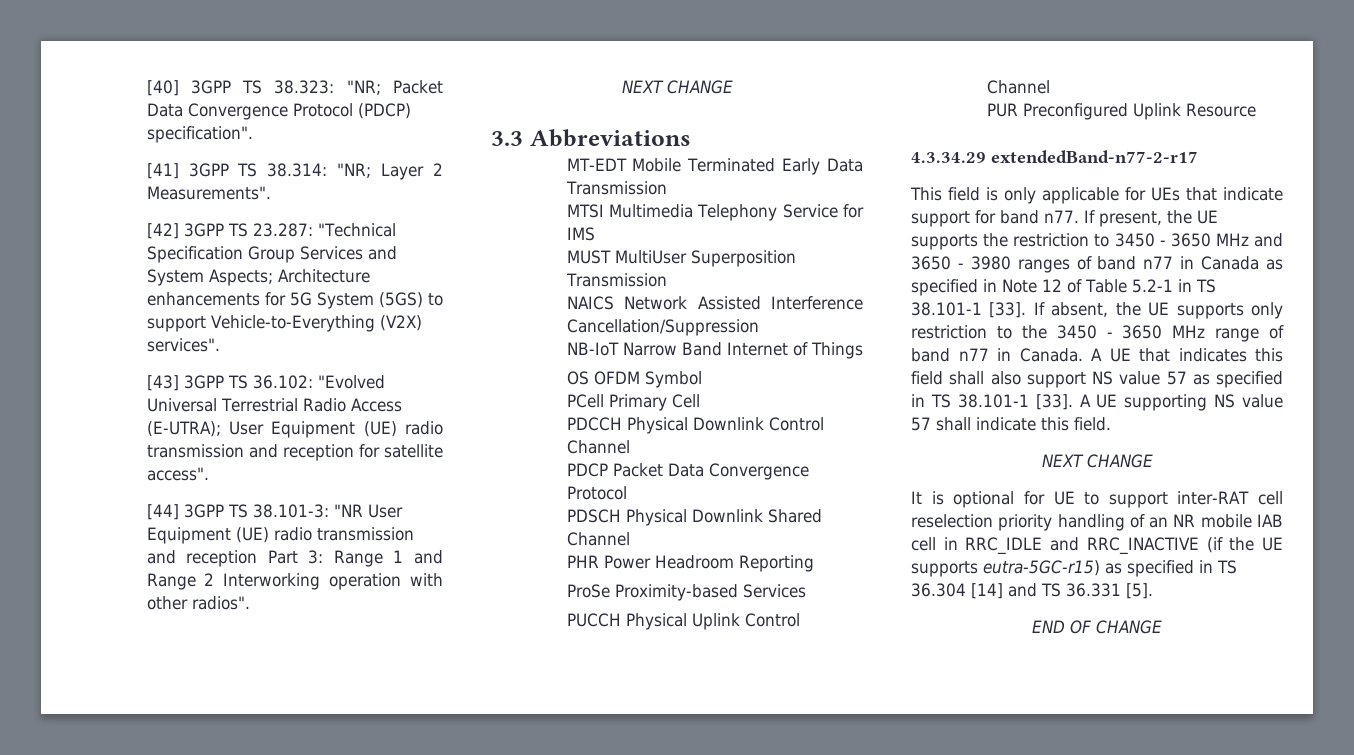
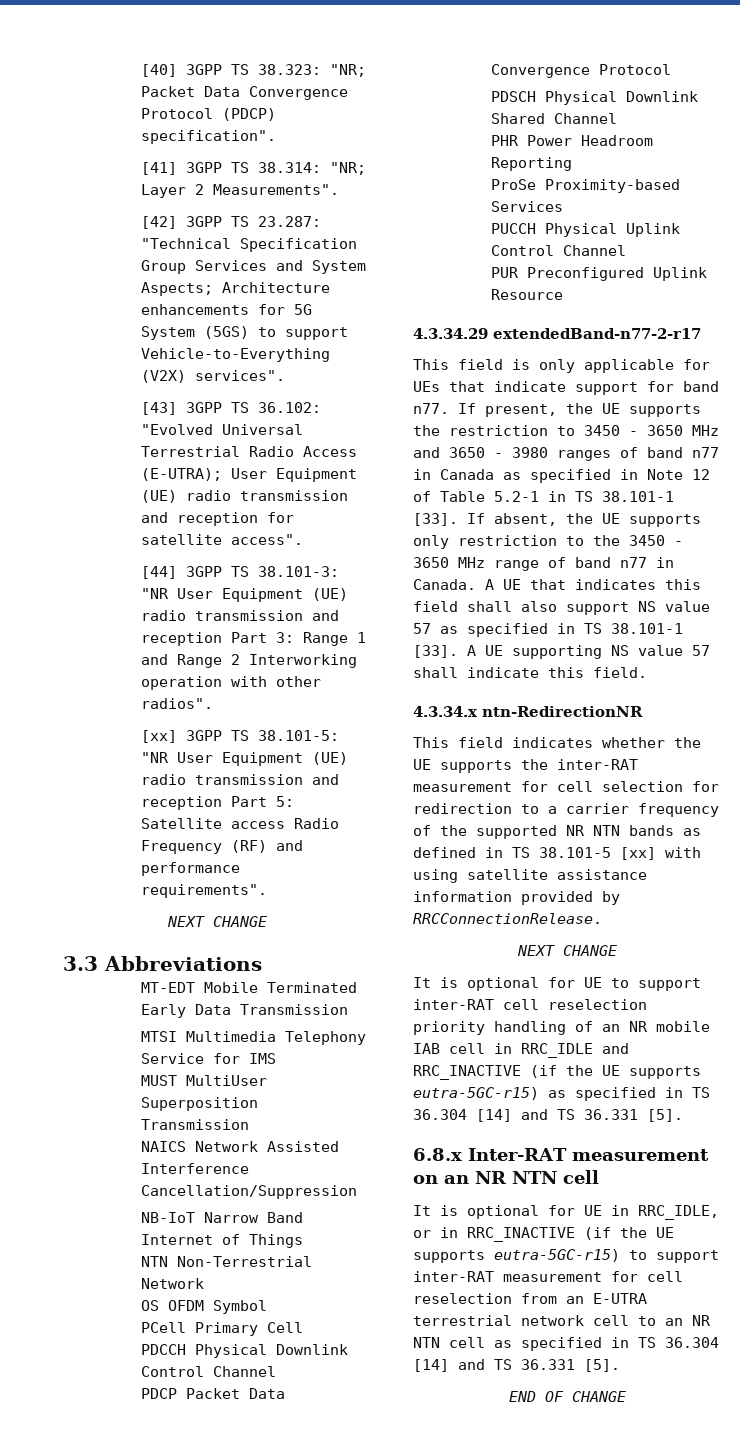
(250, 603) none -> [140,730,339,743] [140,752,348,766] [140,774,339,785] [140,796,294,810] [140,818,339,829] [140,840,303,854] [140,862,240,876] [140,884,267,898] // [xx] 3GPP TS 38.101-5: "NR User Equipment (UE) radio transmission and reception Part 5: Satellite access Radio Frequency (RF) and performance requirements".
(863, 350) none -> [140,1256,312,1267] [140,1278,204,1289] // NTN Non-Terrestrial Network
(1111, 424) none -> [413,706,643,717] [413,737,701,748] [413,759,638,773] [413,781,719,792] [413,803,719,817] [413,825,701,839] [413,847,701,860] [413,869,647,883] [413,891,620,905] [413,913,602,924] // 4.3.34.x ntn-RedirectionNR // This field indicates whether the UE supports the inter-RAT measurement for cell selection for redirection to a carrier frequency of the supported NR NTN bands as defined in TS 38.101-5 [xx] with using satellite assistance information provided by RRCConnectionRelease.
(1153, 591) none -> [413,1148,709,1161] [413,1170,599,1184] [413,1205,719,1220] [413,1227,674,1242] [413,1249,719,1263] [413,1271,683,1282] [413,1293,647,1304] [413,1315,711,1326] [413,1337,719,1351] [413,1359,620,1372] // 6.8.x Inter-RAT measurement on an NR NTN cell // It is optional for UE in RRC_IDLE, or in RRC_INACTIVE (if the UE supports eutra-5GC-r15) to support inter-RAT measurement for cell reselection from an E-UTRA terrestrial network cell to an NR NTN cell as specified in TS 36.304 [14] and TS 36.331 [5].

